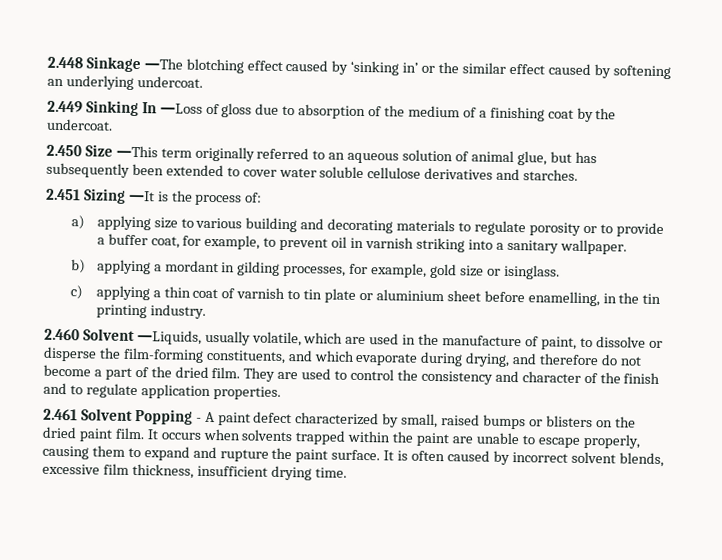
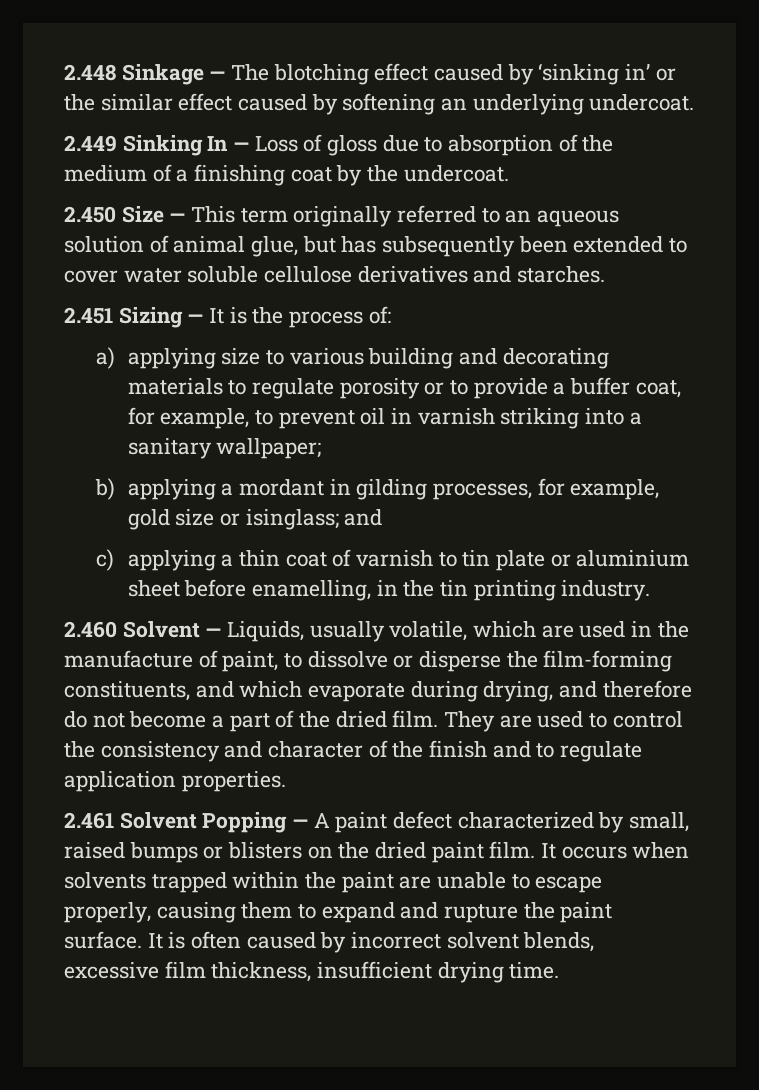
[559,239,627,255] wallpaper. -> [216,438,322,459] wallpaper;
[503,264,560,280] isinglass. -> [245,509,383,530] isinglass; and
[195,417,202,422] - -> [292,819,309,828] ―

